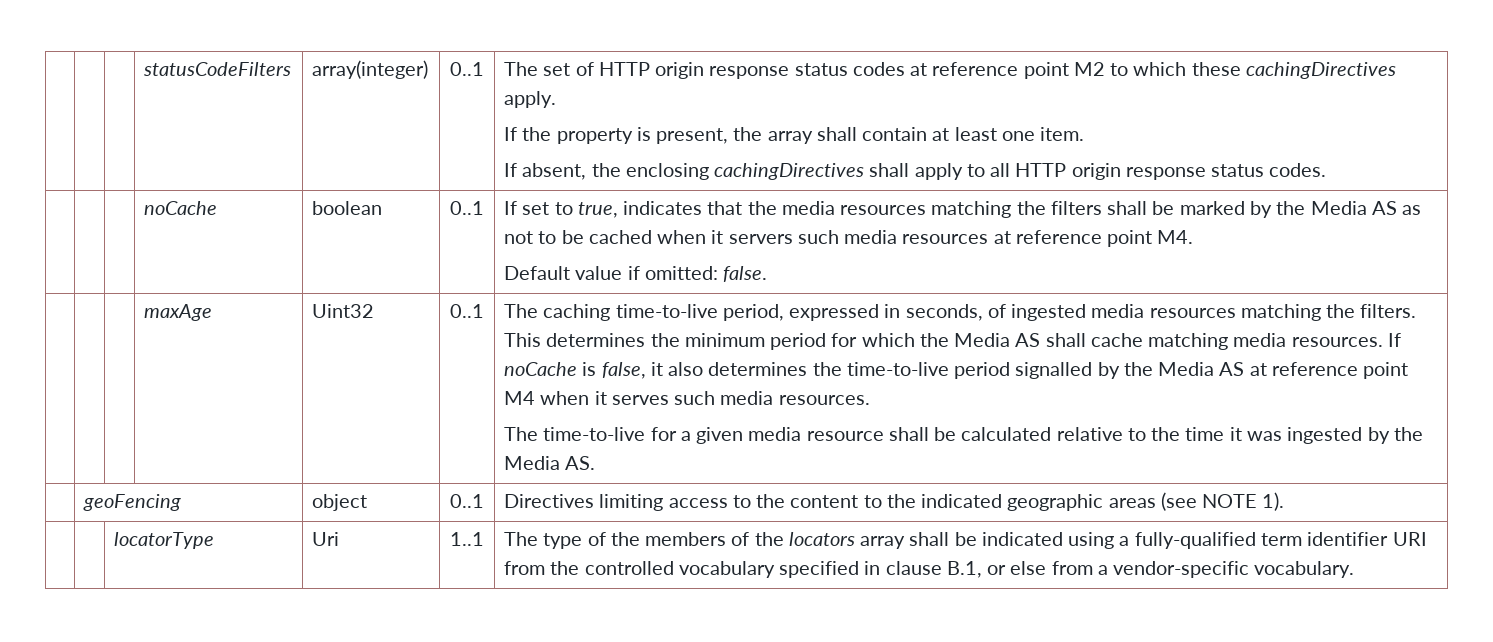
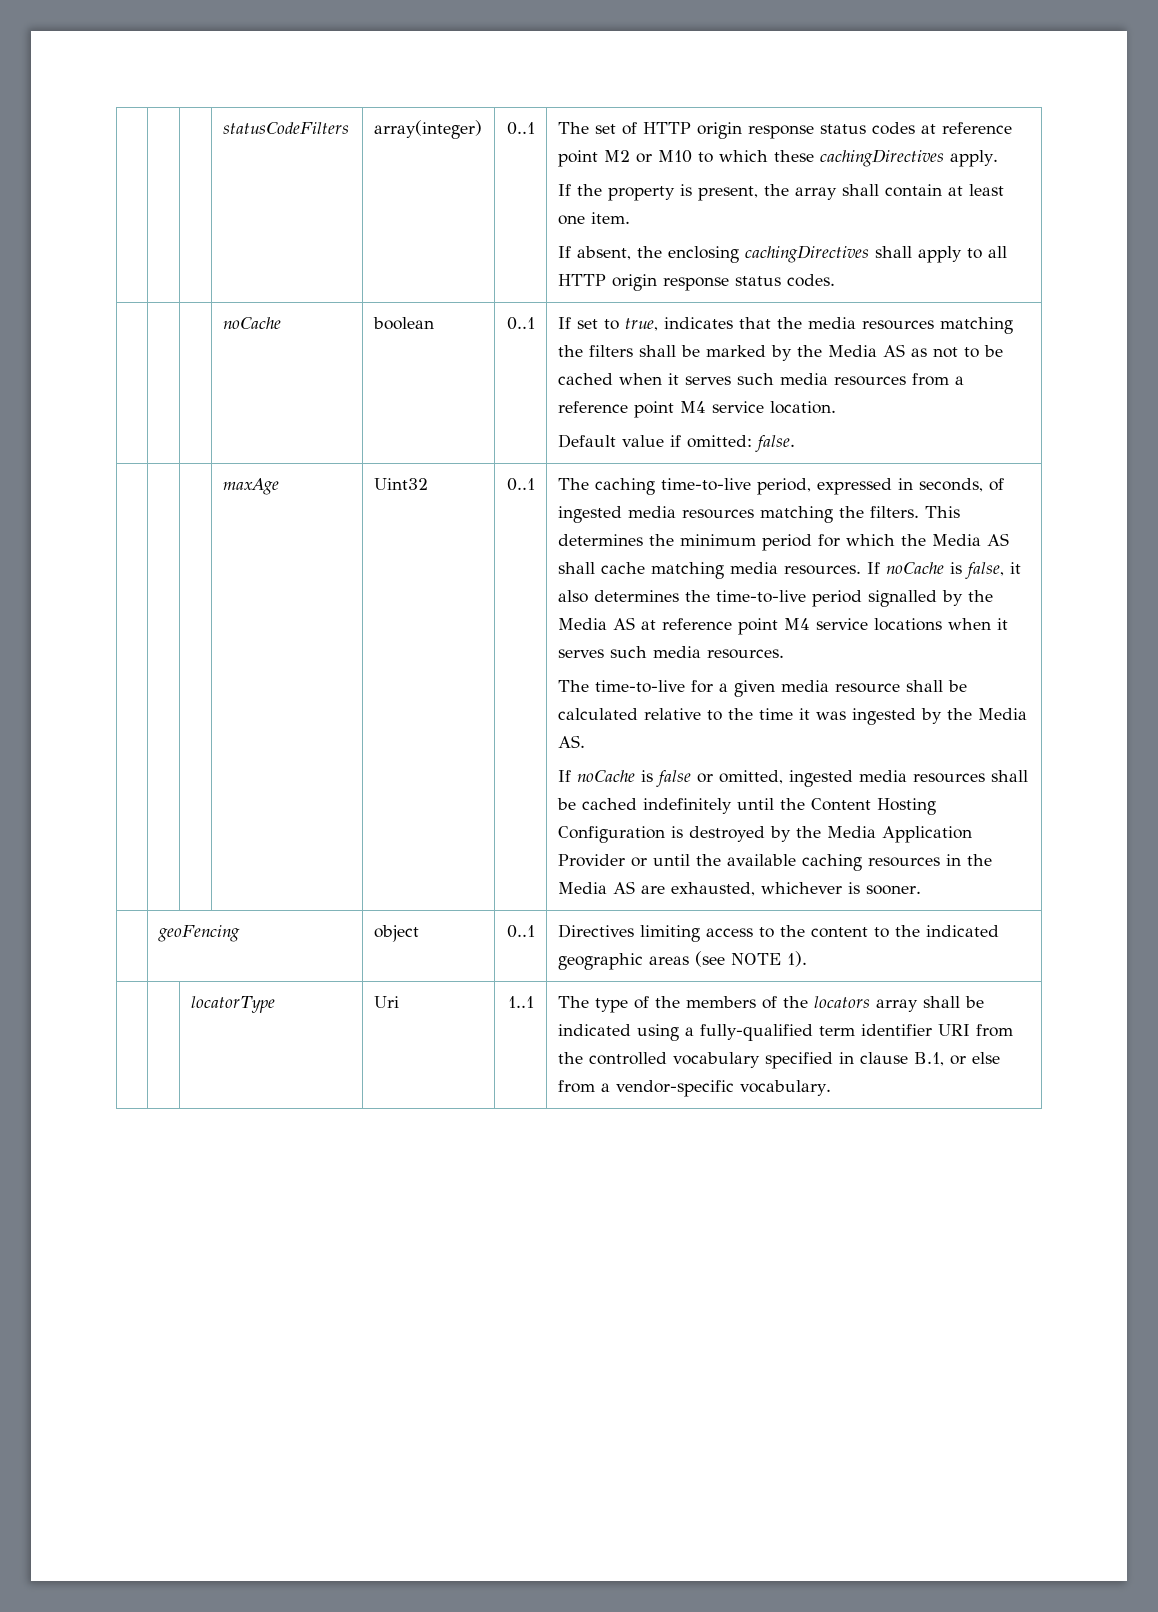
(1105, 69) none -> [635,150,692,163] or M10
[728,234,793,244] servers -> [684,376,731,385] serves
[993,230,1194,247] at reference point M4. -> [911,373,964,386] [557,401,836,418] from a reference point M4 service location.
(536, 398) none -> [815,618,942,631] service locations
(596, 463) none -> [557,770,1028,787] [556,798,936,815] [557,826,972,843] [557,854,992,871] [557,881,921,896] // If noCache is false or omitted, ingested media resources shall be cached indefinitely until the Content Hosting Configuration is destroyed by the Media Application Provider or until the available caching resources in the Media AS are exhausted, whichever is sooner.

